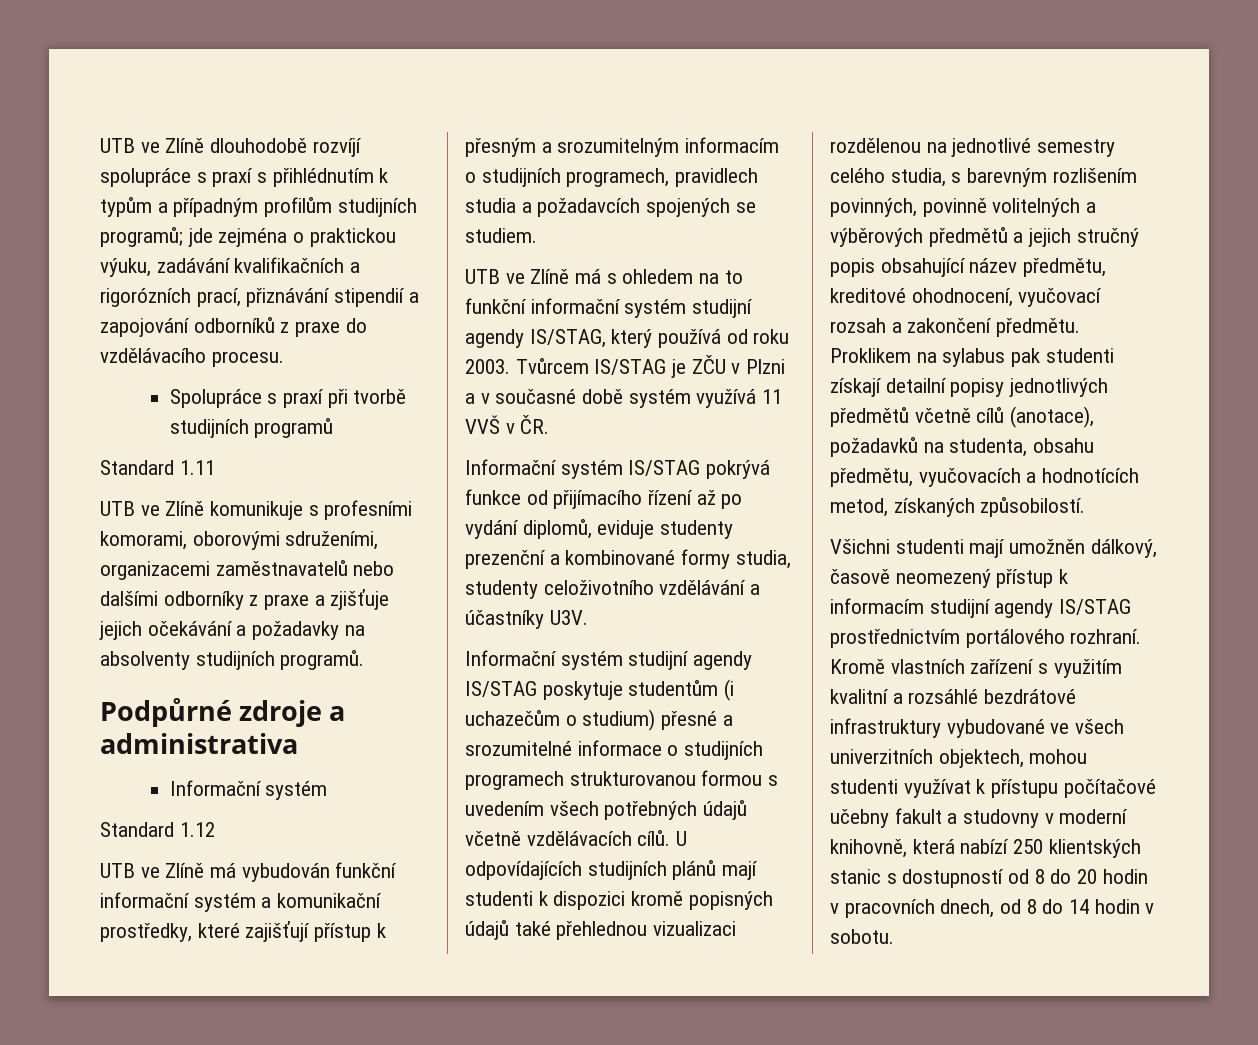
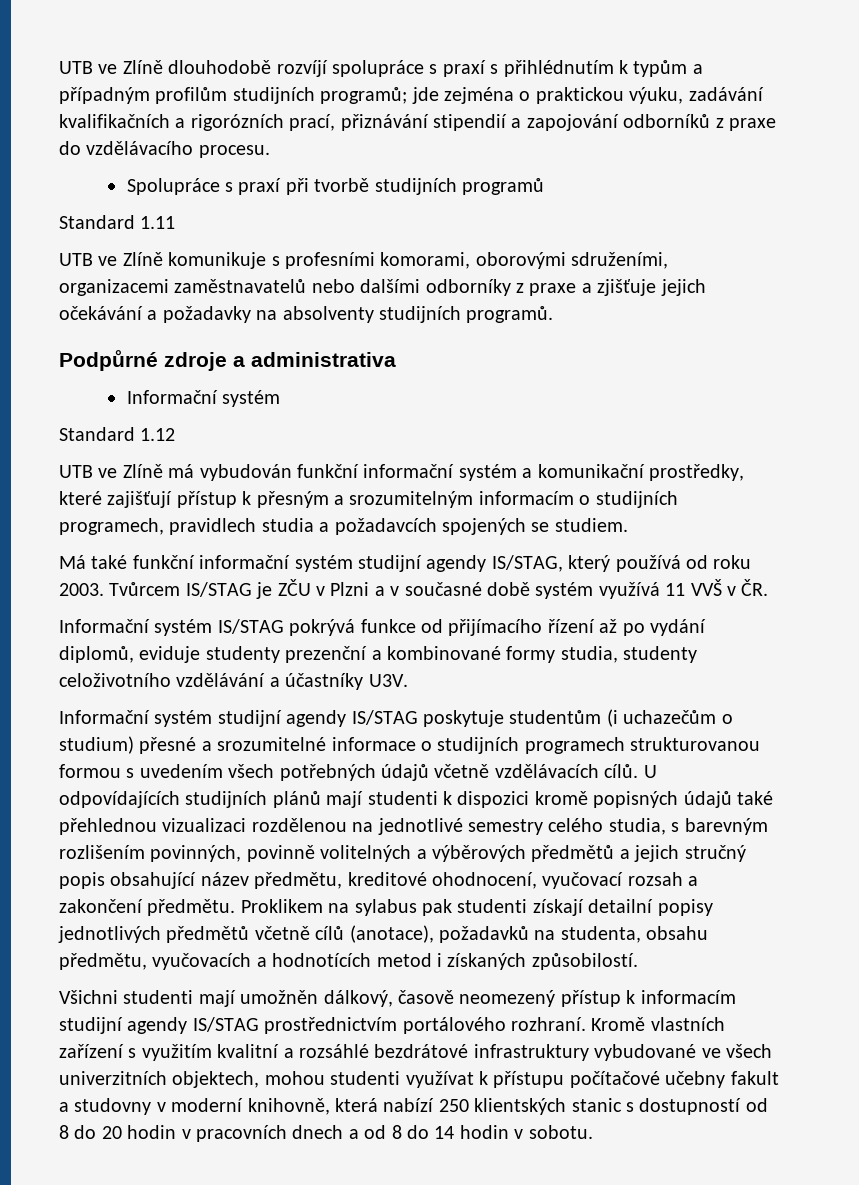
[465,269,743,284] UTB ve Zlíně má s ohledem na to -> [59,555,128,569] Má také
[830,498,888,517] metod, -> [376,953,442,967] metod i
[940,899,995,918] dnech, -> [292,1125,359,1139] dnech a

